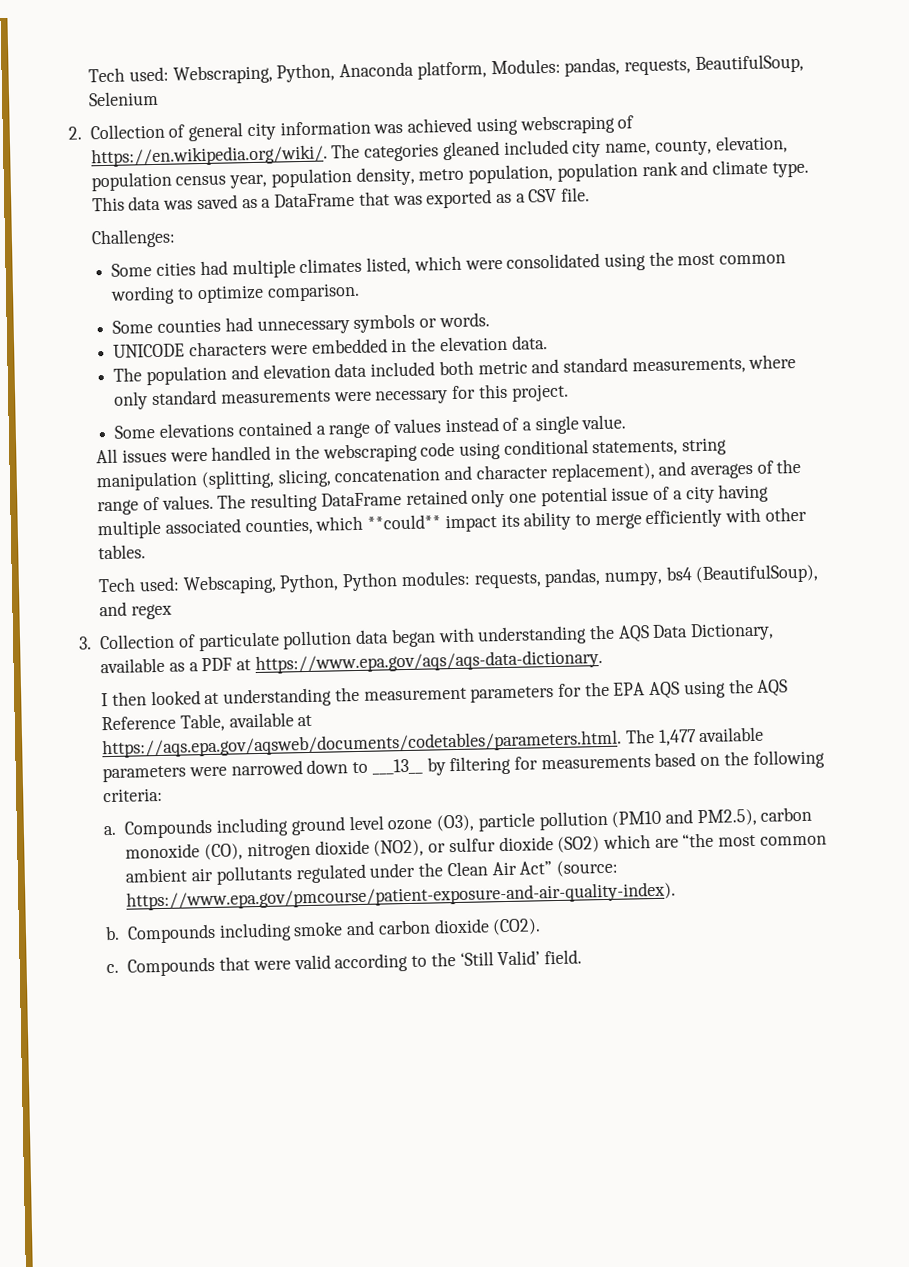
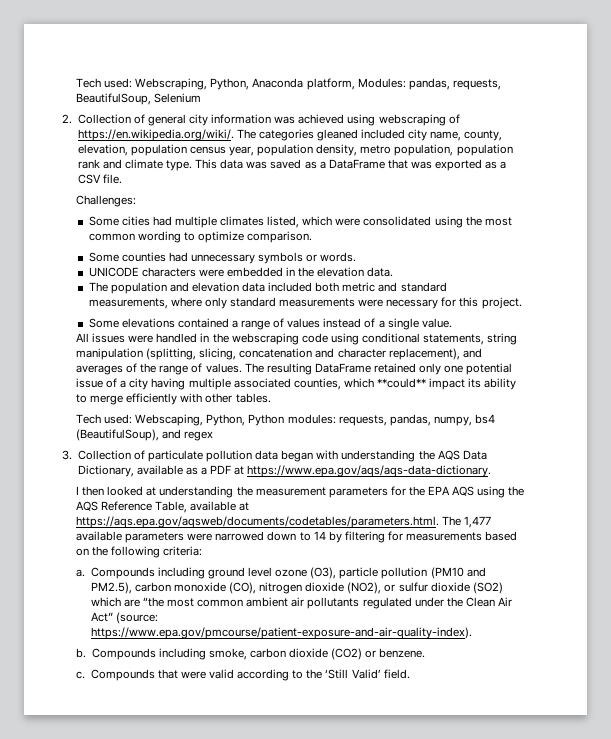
[371,758,423,775] ___13__ -> [313,531,326,540] 14
[293,918,542,937] smoke and carbon dioxide (CO2). -> [208,648,426,660] smoke, carbon dioxide (CO2) or benzene.

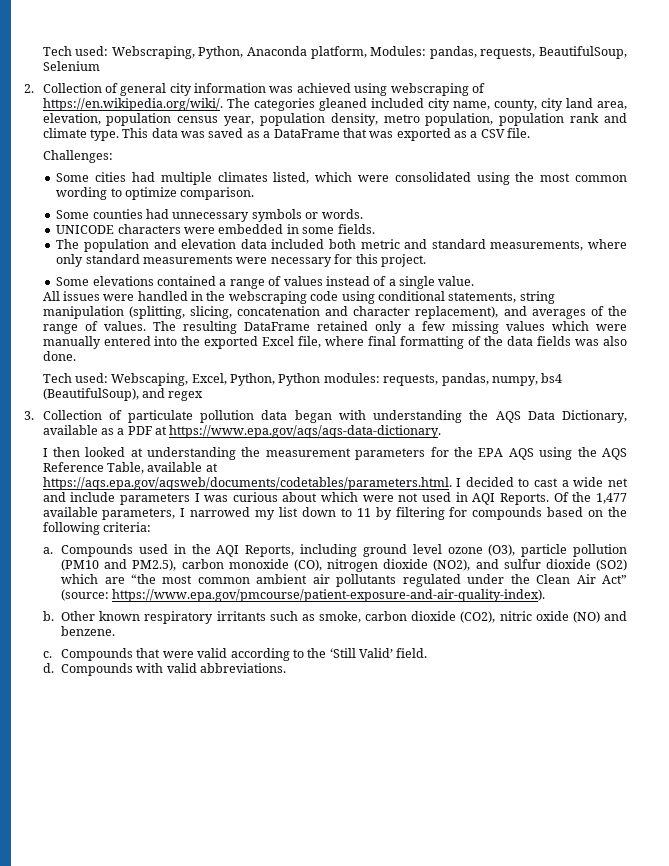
(503, 135) none -> [540,98,627,111] city land area,
[298,267,394,277] the elevation data. -> [302,224,375,234] some fields.
[444,363,513,375] [75,378,517,390] [75,393,271,405] one potential issue of a city having multiple associated counties, which **could** impact its ability to merge efficiently with other tables. -> [407,321,627,334] [42,336,627,349] [42,351,76,361] a few missing values which were manually entered into the exported Excel file, where final formatting of the data fields was also done.
(204, 420) none -> [191,373,227,385] Excel,
[442,516,492,528] [75,531,265,543] The 1,477 available parameters were narrowed -> [456,477,628,487] [42,492,627,505] [42,507,299,520] I decided to cast a wide net and include parameters I was curious about which were not used in AQI Reports. Of the 1,477 available parameters, I narrowed my list
[313,531,326,540] 14 -> [356,508,371,517] 11
[406,532,483,541] measurements -> [472,507,543,520] compounds
(155, 573) none -> [138,544,295,557] used in the AQI Reports,
[384,584,396,592] or -> [475,559,499,569] and
[91,648,377,660] Compounds including smoke, carbon dioxide (CO2) or -> [61,611,628,624] Other known respiratory irritants such as smoke, carbon dioxide (CO2), nitric oxide (NO) and
(410, 674) none -> [42,663,287,676] // d. Compounds with valid abbreviations.

